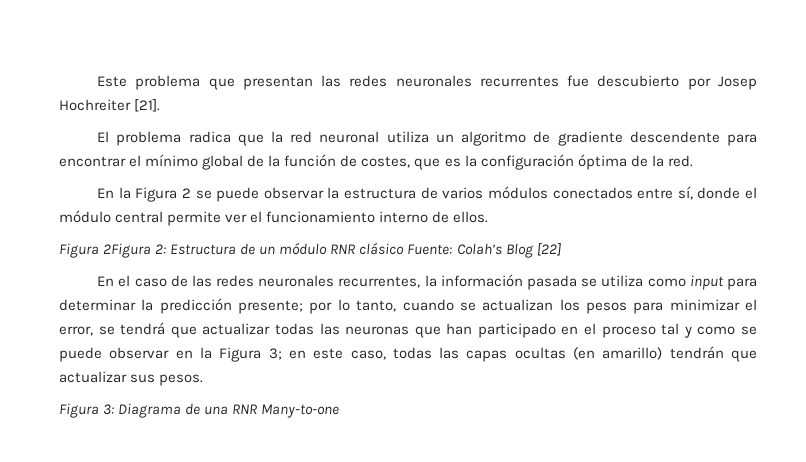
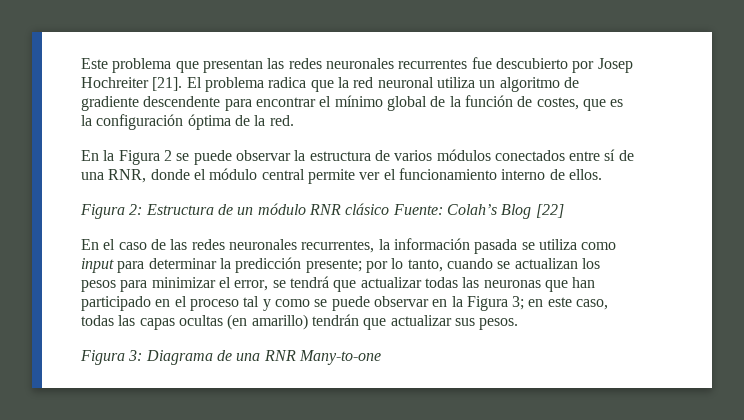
(161, 105) // -> (183, 84) none
[677,186,693,200] sí, -> [604,149,634,161] [81,169,147,183] sí de una RNR,
[103,243,152,258] 2Figura -> (125, 211) none

